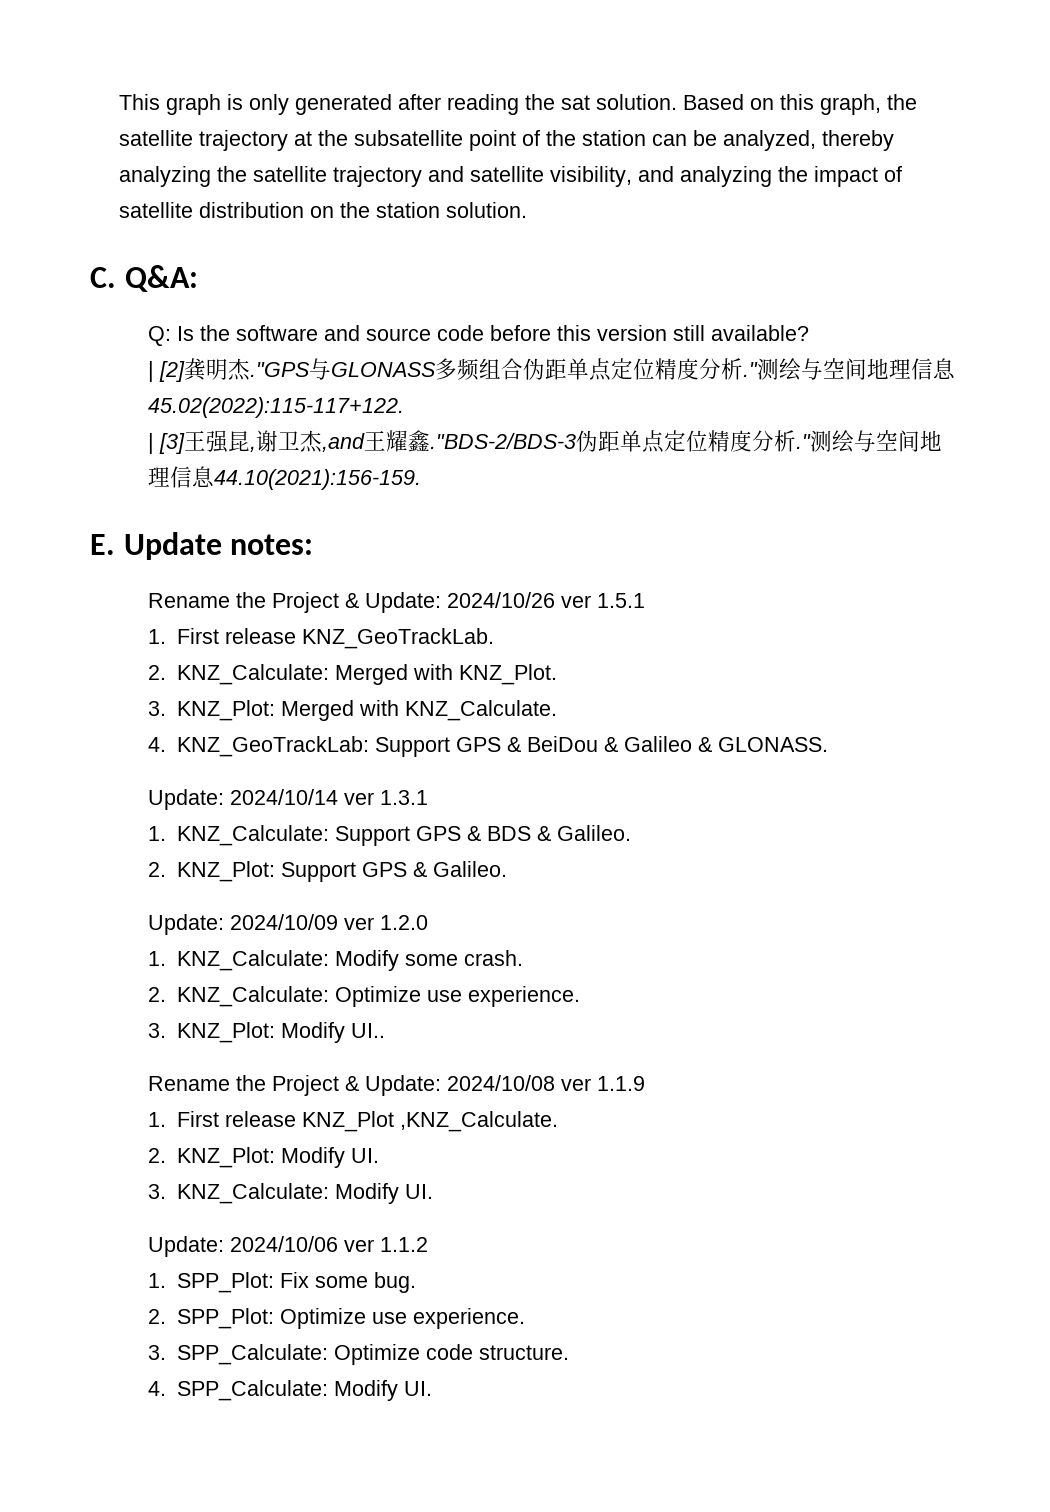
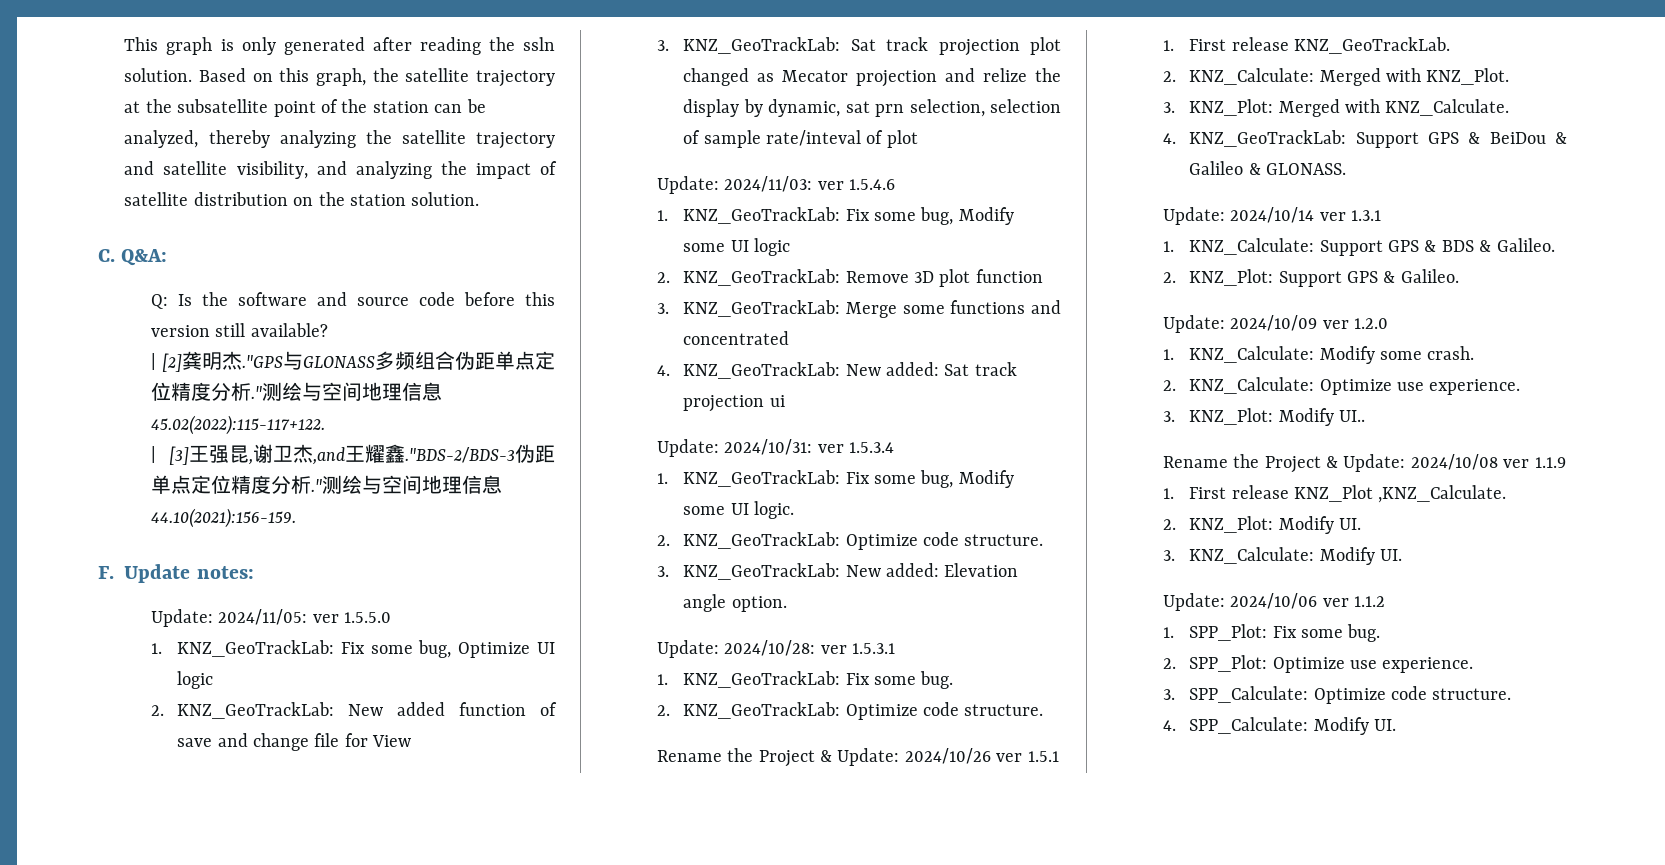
[560,95,590,110] sat -> [523,37,555,51] ssln
[90,534,115,555] E. -> [98,566,114,579] F.
(314, 544) none -> [150,609,391,627] [150,640,555,658] [177,671,214,689] [150,702,557,719] [177,733,412,751] [656,37,1061,56] [683,68,1061,87] [683,99,1061,117] [683,130,918,148] [656,176,895,194] [656,207,1014,225] [683,238,790,256] [656,269,1043,287] [656,300,1061,318] [683,331,790,345] [656,362,1017,379] [683,395,785,412] [656,439,894,457] [656,470,1014,488] [683,501,794,519] [656,532,1044,550] [656,563,1019,580] [683,594,787,612] [656,640,895,658] [656,671,954,689] [656,702,1044,720] // Update: 2024/11/05: ver 1.5.5.0 // 1. KNZ_GeoTrackLab: Fix some bug, Optimize UI logic // 2. KNZ_GeoTrackLab: New added function of save and change file for View // 3. KNZ_GeoTrackLab: Sat track projection plot changed as Mecator projection and relize the display by dynamic, sat prn selection, selection of sample rate/inteval of plot // Update: 2024/11/03: ver 1.5.4.6 // 1. KNZ_GeoTrackLab: Fix some bug, Modify some UI logic // 2. KNZ_GeoTrackLab: Remove 3D plot function // 3. KNZ_GeoTrackLab: Merge some functions and concentrated // 4. KNZ_GeoTrackLab: New added: Sat track projection ui // Update: 2024/10/31: ver 1.5.3.4 // 1. KNZ_GeoTrackLab: Fix some bug, Modify some UI logic. // 2. KNZ_GeoTrackLab: Optimize code structure. // 3. KNZ_GeoTrackLab: New added: Elevation angle option. // Update: 2024/10/28: ver 1.5.3.1 // 1. KNZ_GeoTrackLab: Fix some bug. // 2. KNZ_GeoTrackLab: Optimize code structure.

